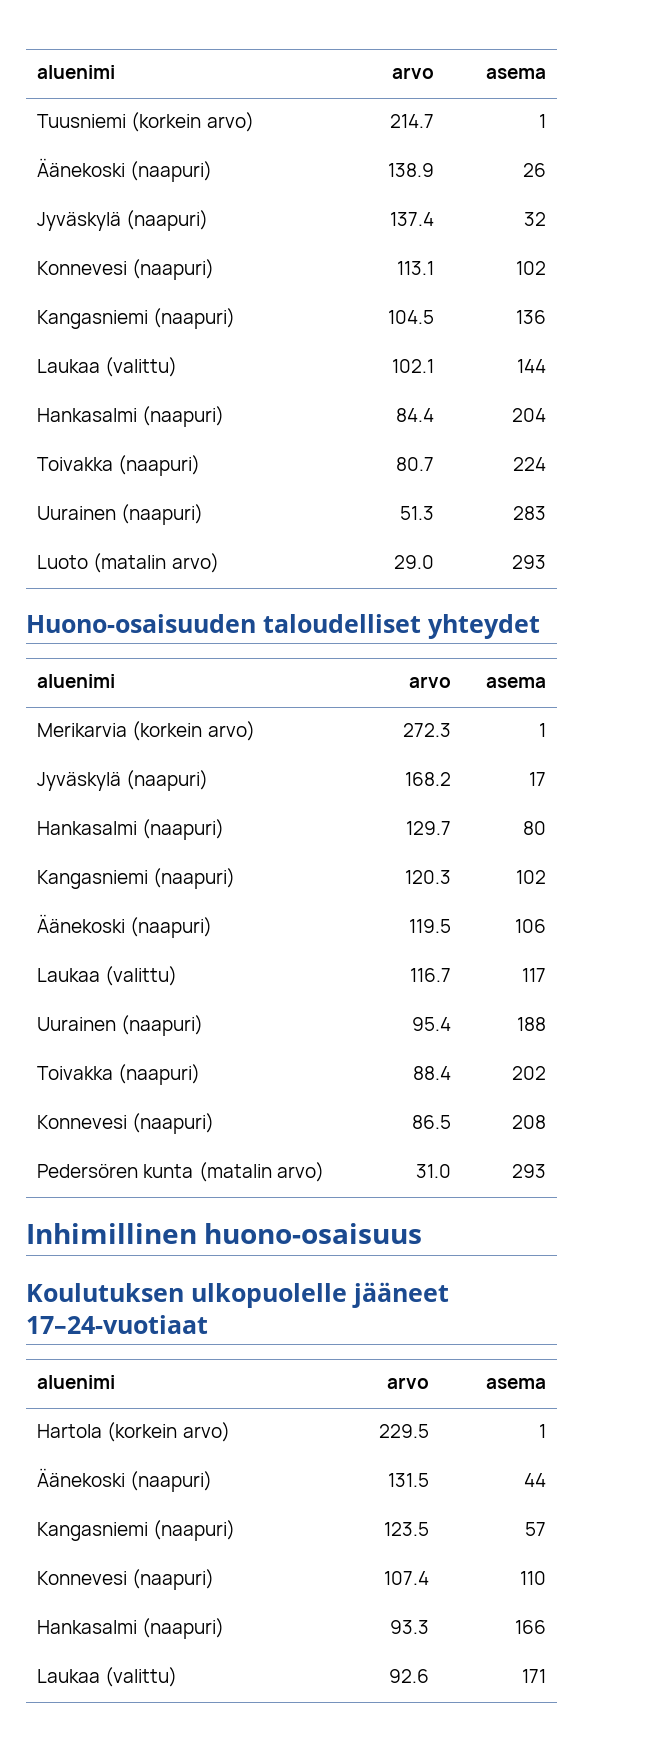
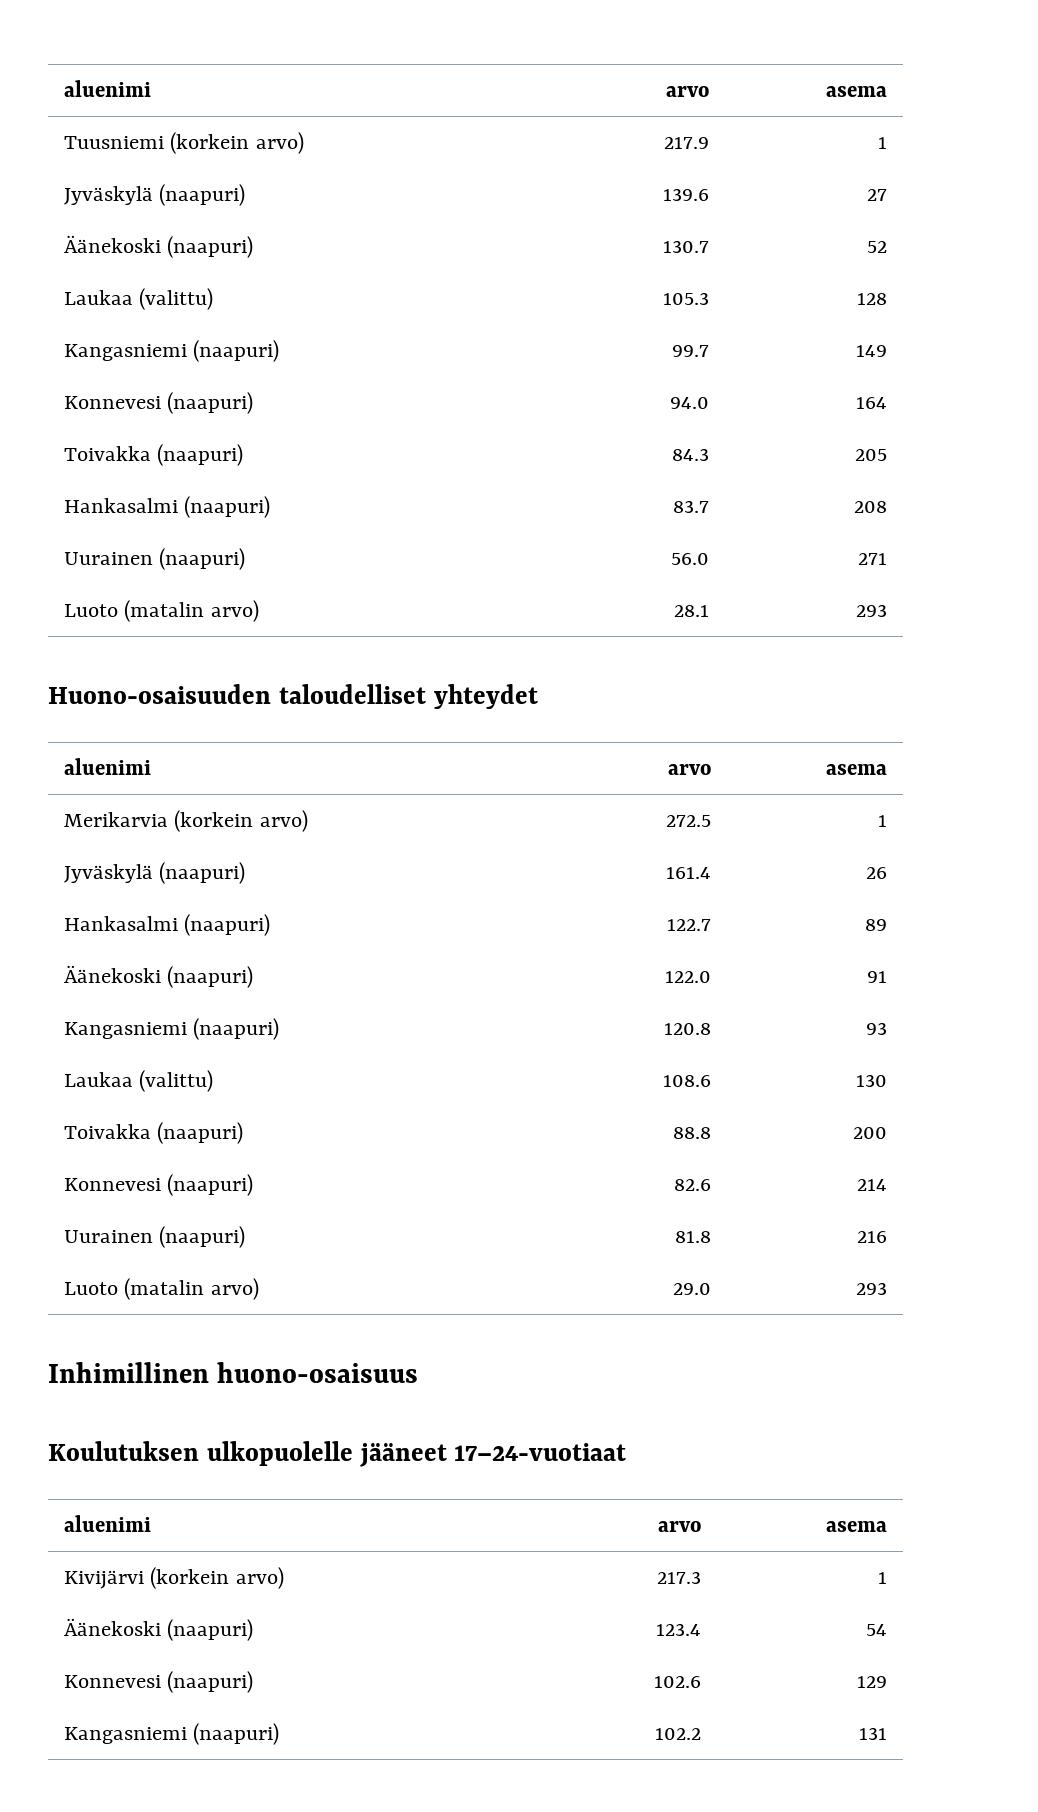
[389,114,434,128] [538,114,546,128] [37,158,213,182] [387,163,434,177] [522,163,546,177] [37,210,209,231] [389,212,434,226] [523,212,546,226] [37,259,215,280] [396,261,434,275] [515,261,546,275] [37,308,236,329] [387,310,434,324] [515,310,546,324] [37,357,178,377] [391,359,434,373] [516,359,546,373] [37,406,225,427] [395,408,434,422] [511,408,546,422] [37,455,201,476] [395,457,434,471] [512,457,546,471] [37,504,204,525] [399,506,434,520] [512,506,546,520] [37,553,219,573] [393,555,434,569] 214.7 | 1 // Äänekoski (naapuri) | 138.9 | 26 // Jyväskylä (naapuri) | 137.4 | 32 // Konnevesi (naapuri) | 113.1 | 102 // Kangasniemi (naapuri) | 104.5 | 136 // Laukaa (valittu) | 102.1 | 144 // Hankasalmi (naapuri) | 84.4 | 204 // Toivakka (naapuri) | 80.7 | 224 // Uurainen (naapuri) | 51.3 | 283 // Luoto (matalin arvo) | 29.0 -> [664,137,710,149] [878,137,888,149] [63,184,246,206] [663,188,710,201] [867,189,888,201] [63,235,254,258] [663,240,710,253] [867,241,888,253] [63,288,214,310] [663,292,710,305] [857,293,888,305] [63,340,280,362] [672,345,710,357] [856,345,888,357] [63,392,254,414] [670,397,710,409] [856,397,888,409] [63,444,244,466] [672,448,710,461] [855,449,888,461] [63,496,271,518] [673,500,710,513] [854,501,888,513] [63,548,246,570] [671,553,710,565] [858,553,888,565] [63,600,259,622] [674,605,710,617] 217.9 | 1 // Jyväskylä (naapuri) | 139.6 | 27 // Äänekoski (naapuri) | 130.7 | 52 // Laukaa (valittu) | 105.3 | 128 // Kangasniemi (naapuri) | 99.7 | 149 // Konnevesi (naapuri) | 94.0 | 164 // Toivakka (naapuri) | 84.3 | 205 // Hankasalmi (naapuri) | 83.7 | 208 // Uurainen (naapuri) | 56.0 | 271 // Luoto (matalin arvo) | 28.1
[402,723,451,737] [538,723,546,737] [37,770,209,791] [404,772,451,786] [528,772,546,786] [37,819,225,840] [405,821,451,835] [522,821,546,835] [37,868,236,889] [404,870,451,884] [515,870,546,884] [37,914,213,938] [408,919,451,933] [514,919,546,933] [37,966,178,986] [409,968,451,982] [521,968,546,982] [37,1015,204,1036] [411,1017,451,1031] [516,1017,546,1031] [37,1064,201,1085] [412,1066,451,1080] [511,1066,546,1080] [37,1113,215,1134] [411,1115,451,1129] [511,1115,546,1129] [37,1162,324,1182] [415,1164,451,1178] 272.3 | 1 // Jyväskylä (naapuri) | 168.2 | 17 // Hankasalmi (naapuri) | 129.7 | 80 // Kangasniemi (naapuri) | 120.3 | 102 // Äänekoski (naapuri) | 119.5 | 106 // Laukaa (valittu) | 116.7 | 117 // Uurainen (naapuri) | 95.4 | 188 // Toivakka (naapuri) | 88.4 | 202 // Konnevesi (naapuri) | 86.5 | 208 // Pedersören kunta (matalin arvo) | 31.0 -> [666,815,712,827] [878,815,888,827] [63,862,246,884] [666,867,712,879] [866,867,888,879] [63,914,271,936] [667,919,712,931] [865,919,888,931] [63,965,254,988] [665,971,712,983] [867,971,888,983] [63,1018,280,1040] [664,1023,712,1035] [866,1022,888,1035] [63,1070,214,1092] [663,1075,712,1087] [856,1074,888,1087] [63,1122,244,1144] [673,1127,712,1139] [853,1127,888,1139] [63,1174,254,1196] [674,1179,712,1191] [857,1179,888,1191] [63,1226,246,1248] [675,1231,712,1243] [857,1231,888,1243] [63,1278,259,1300] [673,1283,712,1295] 272.5 | 1 // Jyväskylä (naapuri) | 161.4 | 26 // Hankasalmi (naapuri) | 122.7 | 89 // Äänekoski (naapuri) | 122.0 | 91 // Kangasniemi (naapuri) | 120.8 | 93 // Laukaa (valittu) | 108.6 | 130 // Toivakka (naapuri) | 88.8 | 200 // Konnevesi (naapuri) | 82.6 | 214 // Uurainen (naapuri) | 81.8 | 216 // Luoto (matalin arvo) | 29.0
[37,1422,230,1442] [378,1424,429,1438] [538,1424,546,1438] [37,1468,213,1492] [387,1473,429,1487] [523,1473,546,1487] [37,1520,236,1541] [383,1522,429,1536] [524,1522,546,1536] [37,1569,215,1590] [383,1571,429,1585] [519,1571,546,1585] [37,1618,225,1639] [389,1620,429,1634] [514,1620,546,1634] [37,1667,178,1687] [388,1669,429,1683] [521,1669,546,1683] Hartola (korkein arvo) | 229.5 | 1 // Äänekoski (naapuri) | 131.5 | 44 // Kangasniemi (naapuri) | 123.5 | 57 // Konnevesi (naapuri) | 107.4 | 110 // Hankasalmi (naapuri) | 93.3 | 166 // Laukaa (valittu) | 92.6 | 171 -> [63,1567,284,1589] [657,1571,702,1584] [878,1572,888,1584] [63,1618,254,1641] [656,1623,702,1636] [866,1624,888,1636] [63,1671,254,1693] [654,1676,702,1688] [857,1676,888,1688] [63,1723,280,1745] [655,1728,702,1740] [859,1727,888,1740] Kivijärvi (korkein arvo) | 217.3 | 1 // Äänekoski (naapuri) | 123.4 | 54 // Konnevesi (naapuri) | 102.6 | 129 // Kangasniemi (naapuri) | 102.2 | 131

